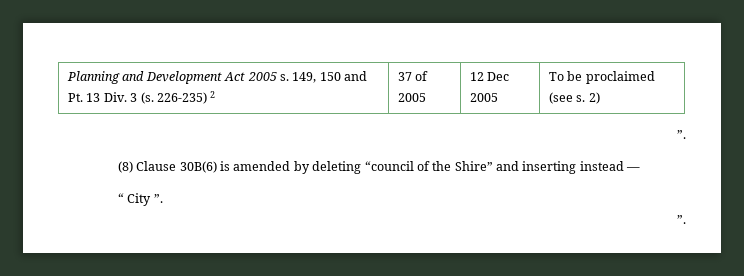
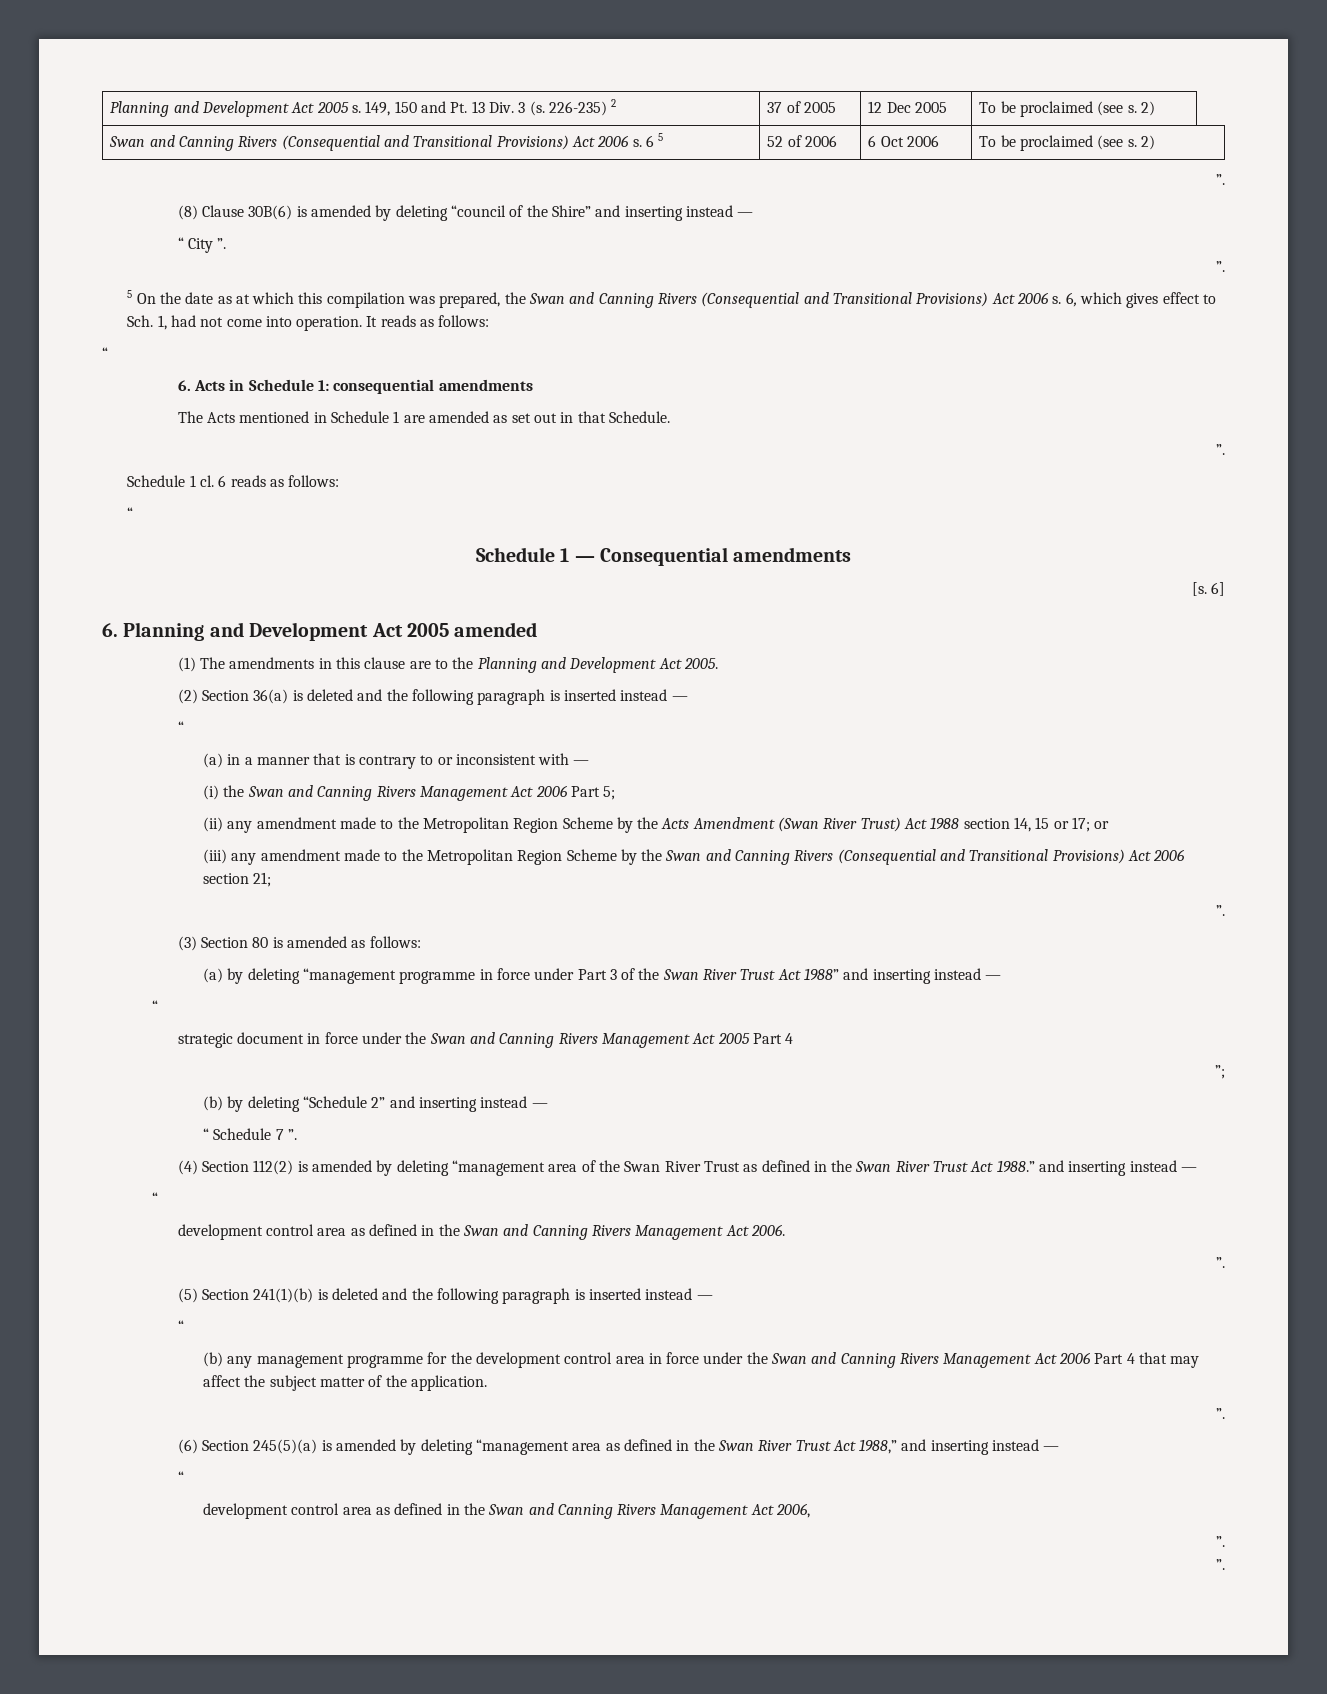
(600, 98) none -> [109,133,664,151] [767,135,837,147] [868,135,939,147] [979,135,1155,151] // Swan and Canning Rivers (Consequential and Transitional Provisions) Act 2006 s. 6 5 | 52 of 2006 | 6 Oct 2006 | To be proclaimed (see s. 2)
(686, 219) none -> [127,290,1216,308] [127,315,490,331] [102,347,108,359] [177,379,533,394] [177,411,670,423] [1216,444,1225,455] [127,475,340,487] [127,507,134,519] [475,547,852,566] [1191,582,1225,596] [102,622,538,641] [177,657,718,673] [177,689,688,705] [177,721,184,733] [202,753,590,769] [202,785,616,801] [202,817,1110,833] [202,849,1186,865] [202,872,272,887] [1216,905,1225,916] [177,936,421,951] [202,968,1002,984] [152,1000,159,1012] [177,1032,794,1048] [1215,1065,1225,1079] [202,1096,548,1112] [202,1128,297,1140] [177,1160,1198,1176] [152,1192,159,1204] [177,1224,785,1240] [1216,1257,1225,1268] [177,1288,713,1304] [177,1320,184,1332] [202,1352,1200,1368] [202,1375,487,1391] [1216,1408,1225,1419] [177,1439,1060,1455] [177,1471,184,1483] [202,1503,811,1519] [1216,1536,1225,1547] [1216,1559,1225,1570] // 5 On the date as at which this compilation was prepared, the Swan and Canning Rivers (Consequential and Transitional Provisions) Act 2006 s. 6, which gives effect to Sch. 1, had not come into operation. It reads as follows: // “ // 6. Acts in Schedule 1: consequential amendments // The Acts mentioned in Schedule 1 are amended as set out in that Schedule. // ”. // Schedule 1 cl. 6 reads as follows: // “ // Schedule 1 — Consequential amendments // [s. 6] // 6. Planning and Development Act 2005 amended // (1) The amendments in this clause are to the Planning and Development Act 2005. // (2) Section 36(a) is deleted and the following paragraph is inserted instead — // “ // (a) in a manner that is contrary to or inconsistent with — // (i) the Swan and Canning Rivers Management Act 2006 Part 5; // (ii) any amendment made to the Metropolitan Region Scheme by the Acts Amendment (Swan River Trust) Act 1988 section 14, 15 or 17; or // (iii) any amendment made to the Metropolitan Region Scheme by the Swan and Canning Rivers (Consequential and Transitional Provisions) Act 2006 section 21; // ”. // (3) Section 80 is amended as follows: // (a) by deleting “management programme in force under Part 3 of the Swan River Trust Act 1988” and inserting instead — // “ // strategic document in force under the Swan and Canning Rivers Management Act 2005 Part 4 // ”; // (b) by deleting “Schedule 2” and inserting instead — // “ Schedule 7 ”. // (4) Section 112(2) is amended by deleting “management area of the Swan River Trust as defined in the Swan River Trust Act 1988.” and inserting instead — // “ // development control area as defined in the Swan and Canning Rivers Management Act 2006. // ”. // (5) Section 241(1)(b) is deleted and the following paragraph is inserted instead — // “ // (b) any management programme for the development control area in force under the Swan and Canning Rivers Management Act 2006 Part 4 that may affect the subject matter of the application. // ”. // (6) Section 245(5)(a) is amended by deleting “management area as defined in the Swan River Trust Act 1988,” and inserting instead — // “ // development control area as defined in the Swan and Canning Rivers Management Act 2006, // ”. // ”.

